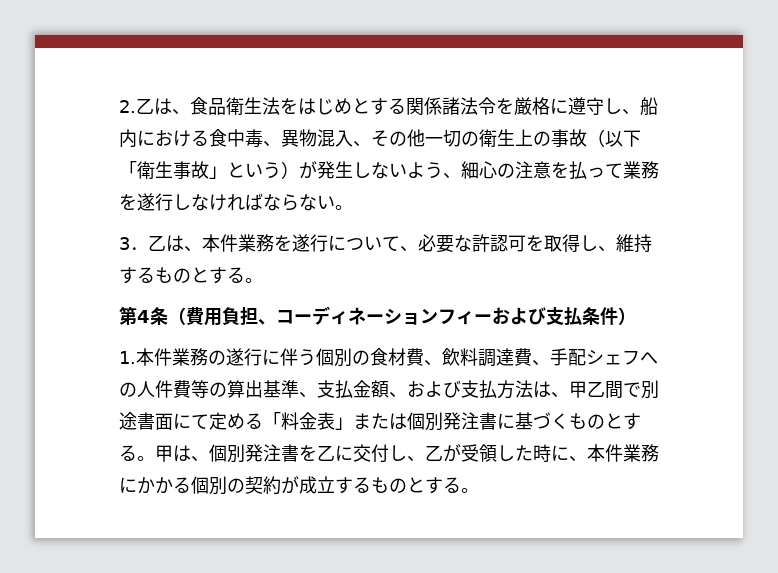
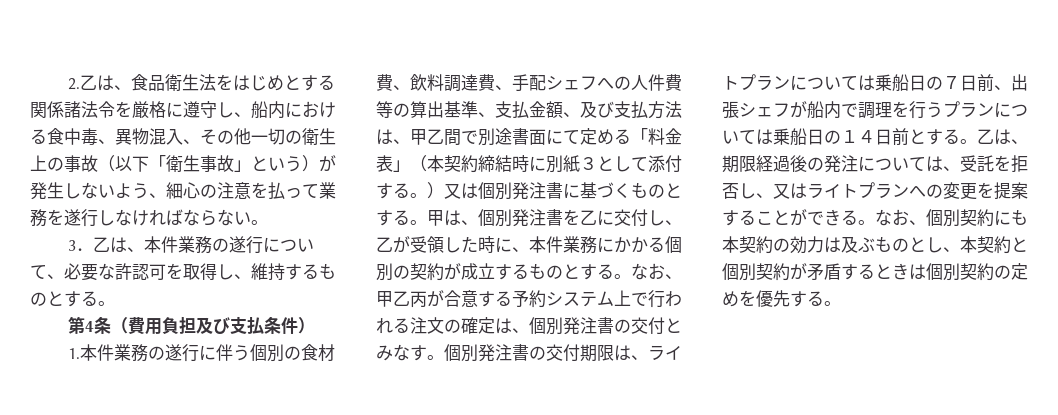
[274,235,292,251] を -> [212,238,230,252] の
[258,306,528,325] 、コーディネーションフィーおよ -> [196,317,214,334] 及
[407,381,443,397] およ -> [580,101,597,118] 及
[353,413,389,429] また -> [410,155,682,173] [376,182,461,199] （本契約締結時に別紙３として添付する。）又
(479, 490) none -> [631,263,682,280] [376,290,682,308] [376,317,682,335] [376,344,682,362] [722,74,1028,92] [722,101,1028,119] [722,128,1028,146] [722,155,1028,173] [722,182,1028,200] [722,209,1028,227] [722,236,1028,254] [722,263,1028,281] [722,290,841,307] なお、甲乙丙が合意する予約システム上で行われる注文の確定は、個別発注書の交付とみなす。個別発注書の交付期限は、ライトプランについては乗船日の７日前、出張シェフが船内で調理を行うプランについては乗船日の１４日前とする。乙は、期限経過後の発注については、受託を拒否し、又はライトプランへの変更を提案することができる。なお、個別契約にも本契約の効力は及ぶものとし、本契約と個別契約が矛盾するときは個別契約の定めを優先する。

